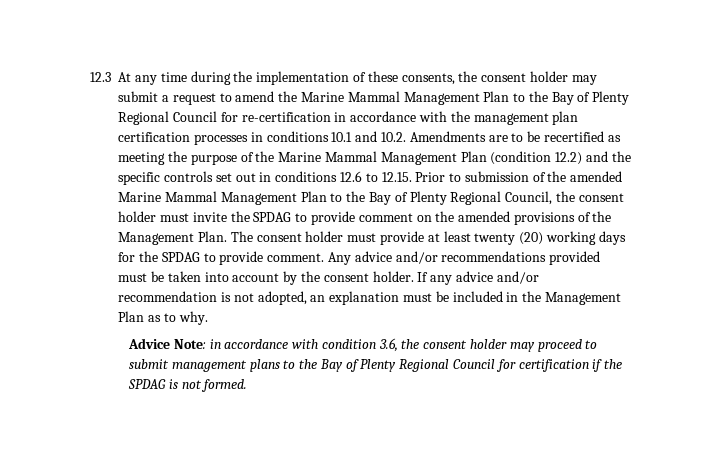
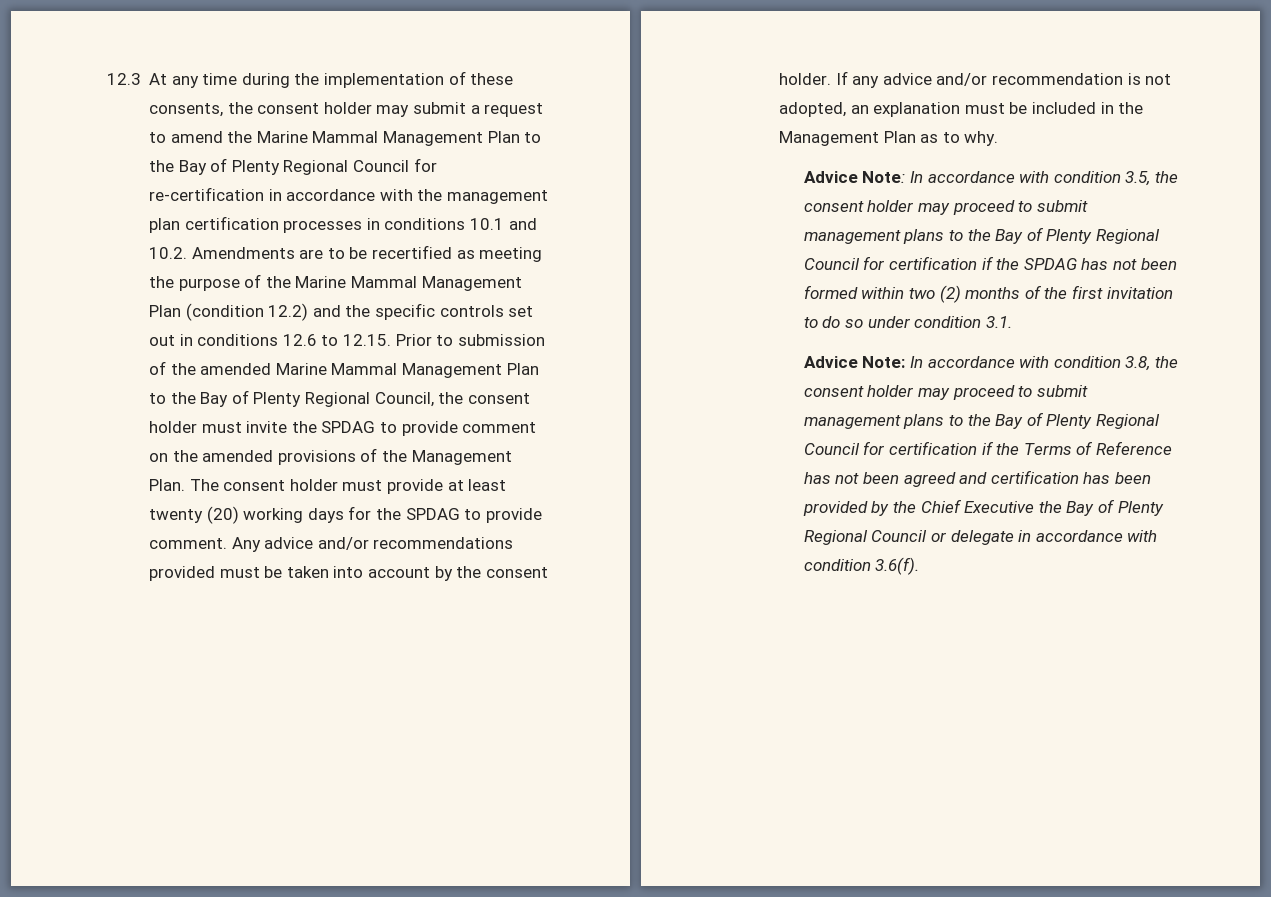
[209,338,398,352] in accordance with condition 3.6, -> [910,171,1151,186] In accordance with condition 3.5,
[168,379,248,392] is not formed. -> [1081,258,1177,270] [803,285,1173,303] [803,316,1012,328] [803,356,1178,371] [803,385,1088,400] [803,412,1160,429] [803,441,1172,455] [803,470,1151,487] [802,499,1164,516] [803,530,1158,545] [803,557,920,575] has not been formed within two (2) months of the first invitation to do so under condition 3.1. // Advice Note: In accordance with condition 3.8, the consent holder may proceed to submit management plans to the Bay of Plenty Regional Council for certification if the Terms of Reference has not been agreed and certification has been provided by the Chief Executive the Bay of Plenty Regional Council or delegate in accordance with condition 3.6(f).

